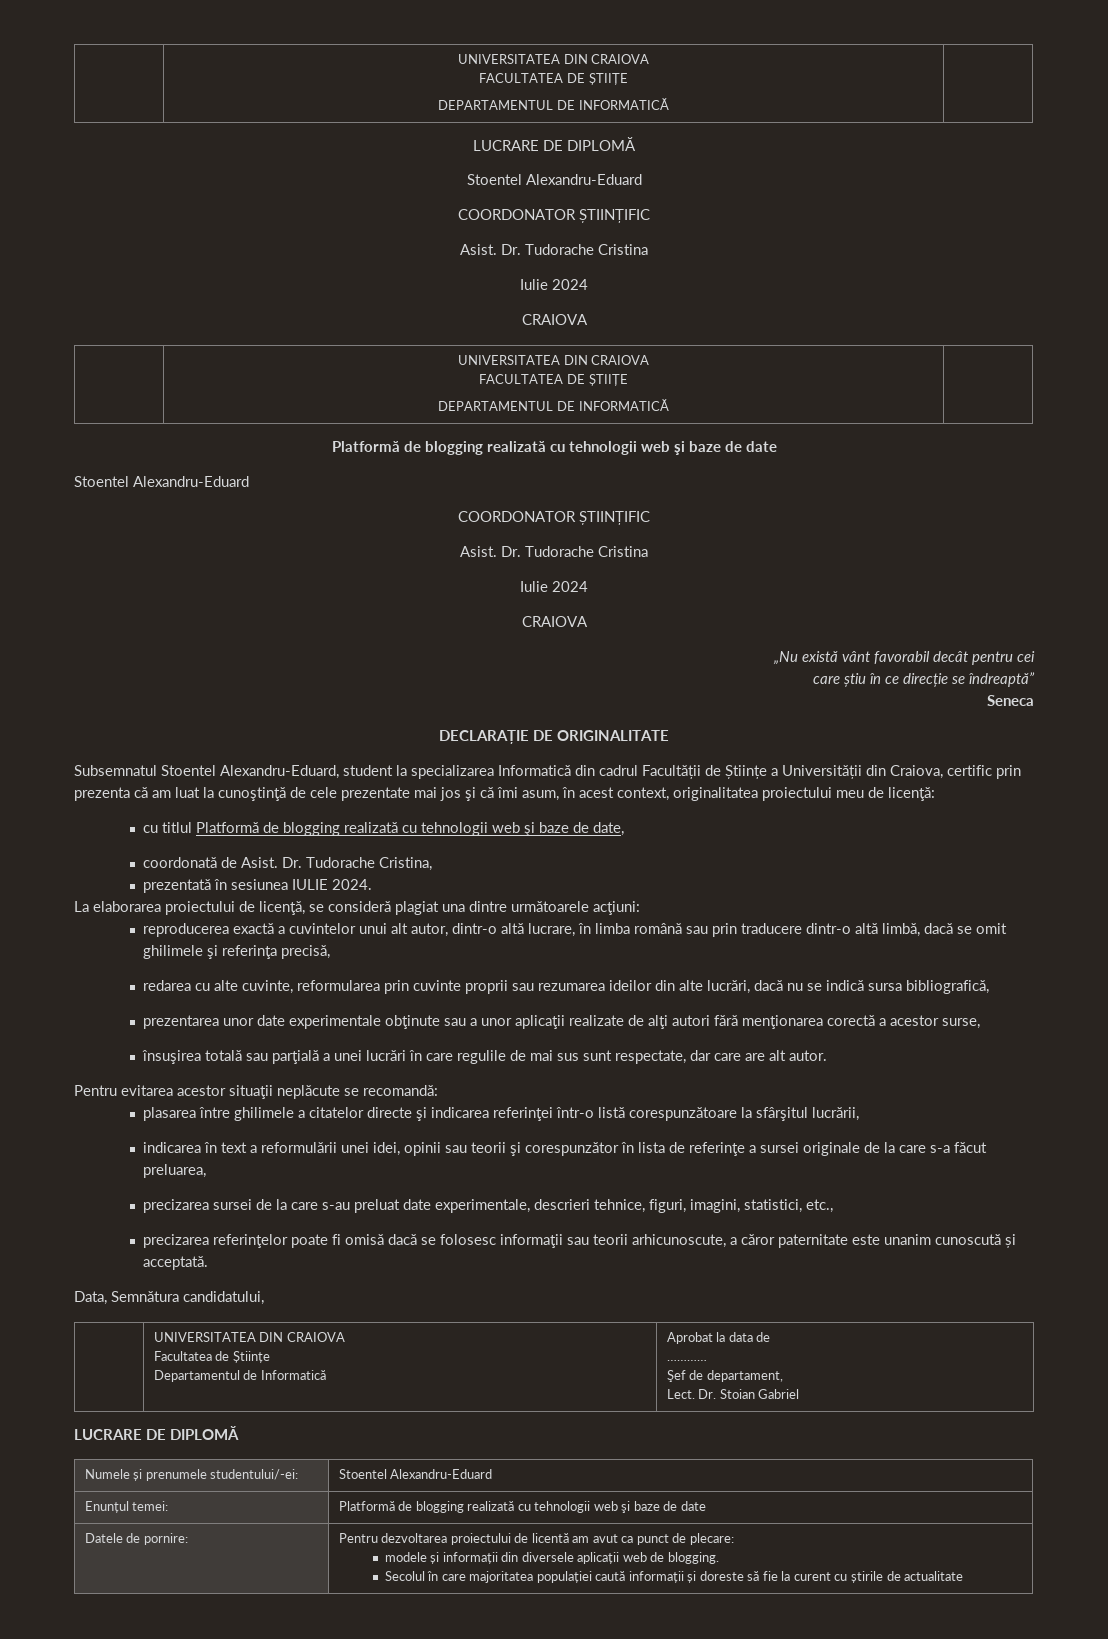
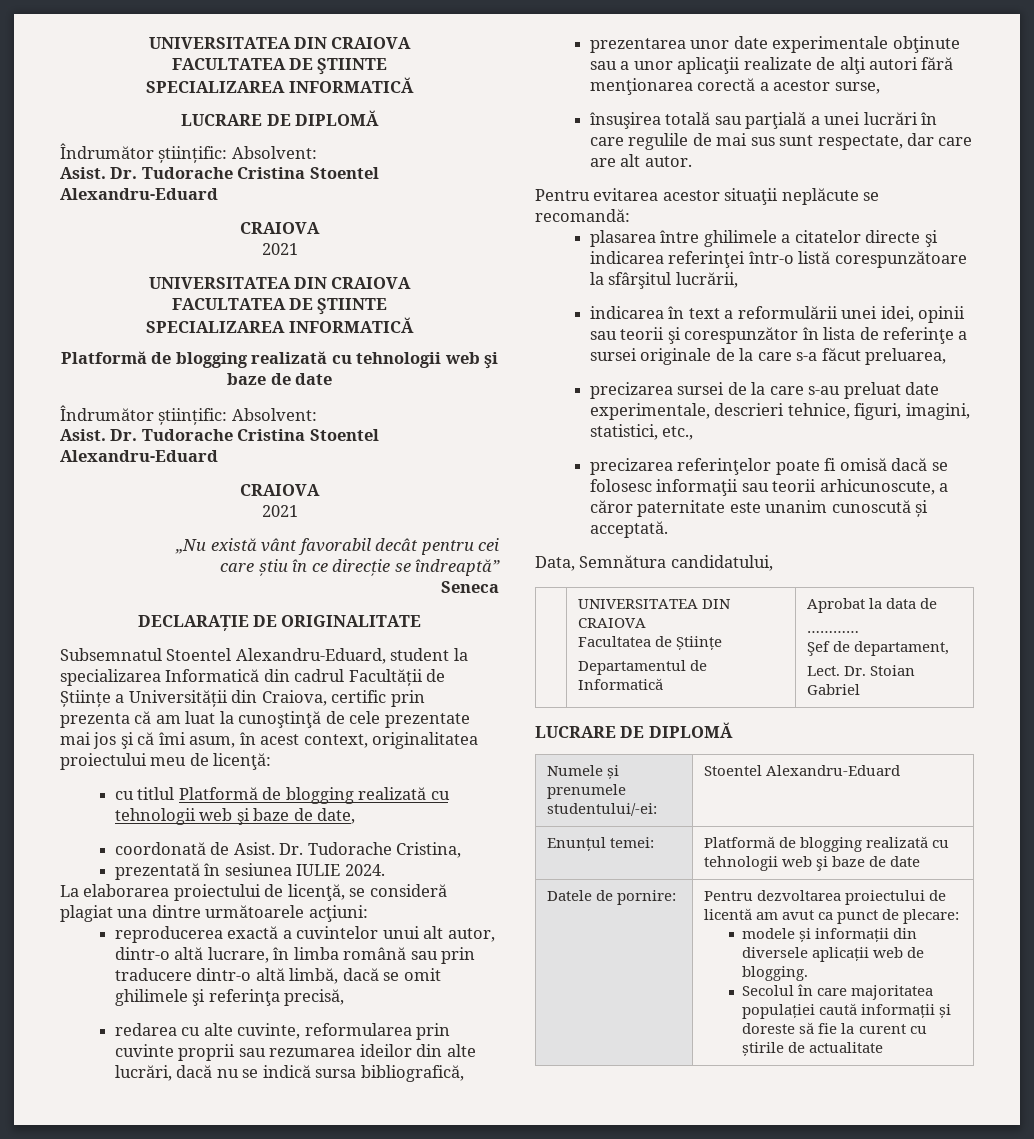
[457,54,650,64] [479,73,628,85] [438,98,669,110] [473,137,636,151] [466,174,642,185] [458,209,650,223] [460,244,648,255] [520,279,588,290] [521,314,588,325] [457,355,650,365] [479,374,628,386] [438,399,669,411] | UNIVERSITATEA DIN CRAIOVA // FACULTATEA DE ȘTIIȚE // DEPARTAMENTUL DE INFORMATICĂ | // LUCRARE DE DIPLOMĂ // Stoentel Alexandru-Eduard // COORDONATOR ȘTIINȚIFIC // Asist. Dr. Tudorache Cristina // Iulie 2024 // CRAIOVA // | UNIVERSITATEA DIN CRAIOVA // FACULTATEA DE ȘTIIȚE // DEPARTAMENTUL DE INFORMATICĂ | -> [148,37,412,49] [171,58,388,75] [146,77,414,93] [181,110,379,126] [60,143,317,163] [60,167,379,179] [60,188,218,200] [240,222,320,234] [261,243,298,255] [148,277,412,289] [171,298,388,315] [146,317,414,333] UNIVERSITATEA DIN CRAIOVA // FACULTATEA DE ŞTIINTE // SPECIALIZAREA INFORMATICĂ // LUCRARE DE DIPLOMĂ // Îndrumător științific: Absolvent: // Asist. Dr. Tudorache Cristina Stoentel Alexandru-Eduard // CRAIOVA // 2021 // UNIVERSITATEA DIN CRAIOVA // FACULTATEA DE ŞTIINTE // SPECIALIZAREA INFORMATICĂ
[74,476,249,487] [458,511,650,525] [460,546,648,557] [520,581,588,592] [521,616,588,627] Stoentel Alexandru-Eduard // COORDONATOR ȘTIINȚIFIC // Asist. Dr. Tudorache Cristina // Iulie 2024 // CRAIOVA -> [60,405,317,425] [60,429,379,441] [60,450,218,462] [240,484,320,496] [261,505,298,517] Îndrumător științific: Absolvent: // Asist. Dr. Tudorache Cristina Stoentel Alexandru-Eduard // CRAIOVA // 2021

